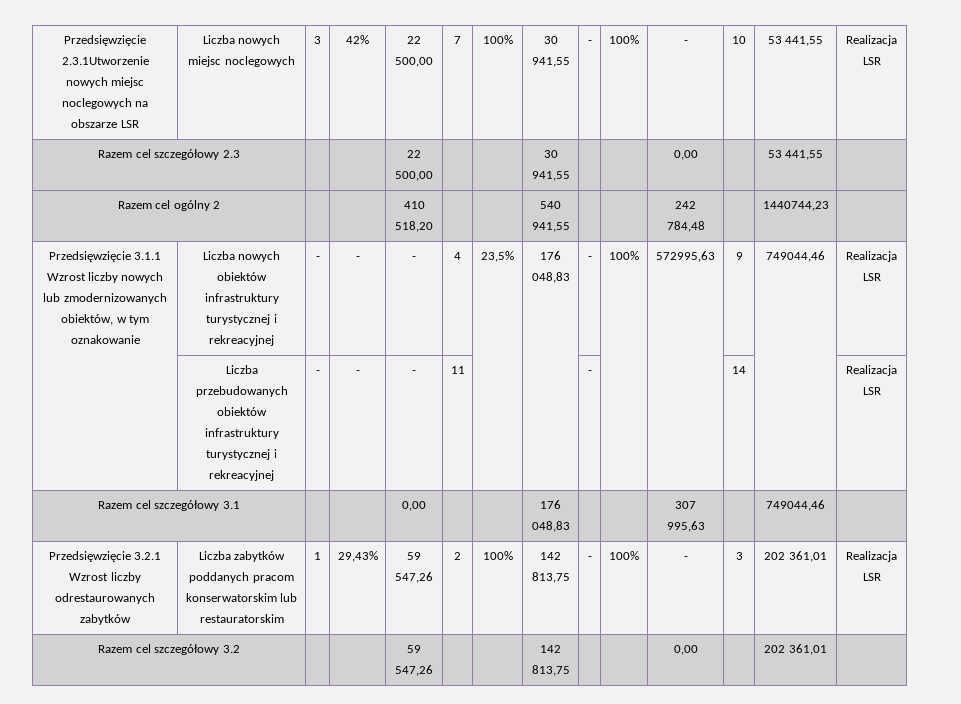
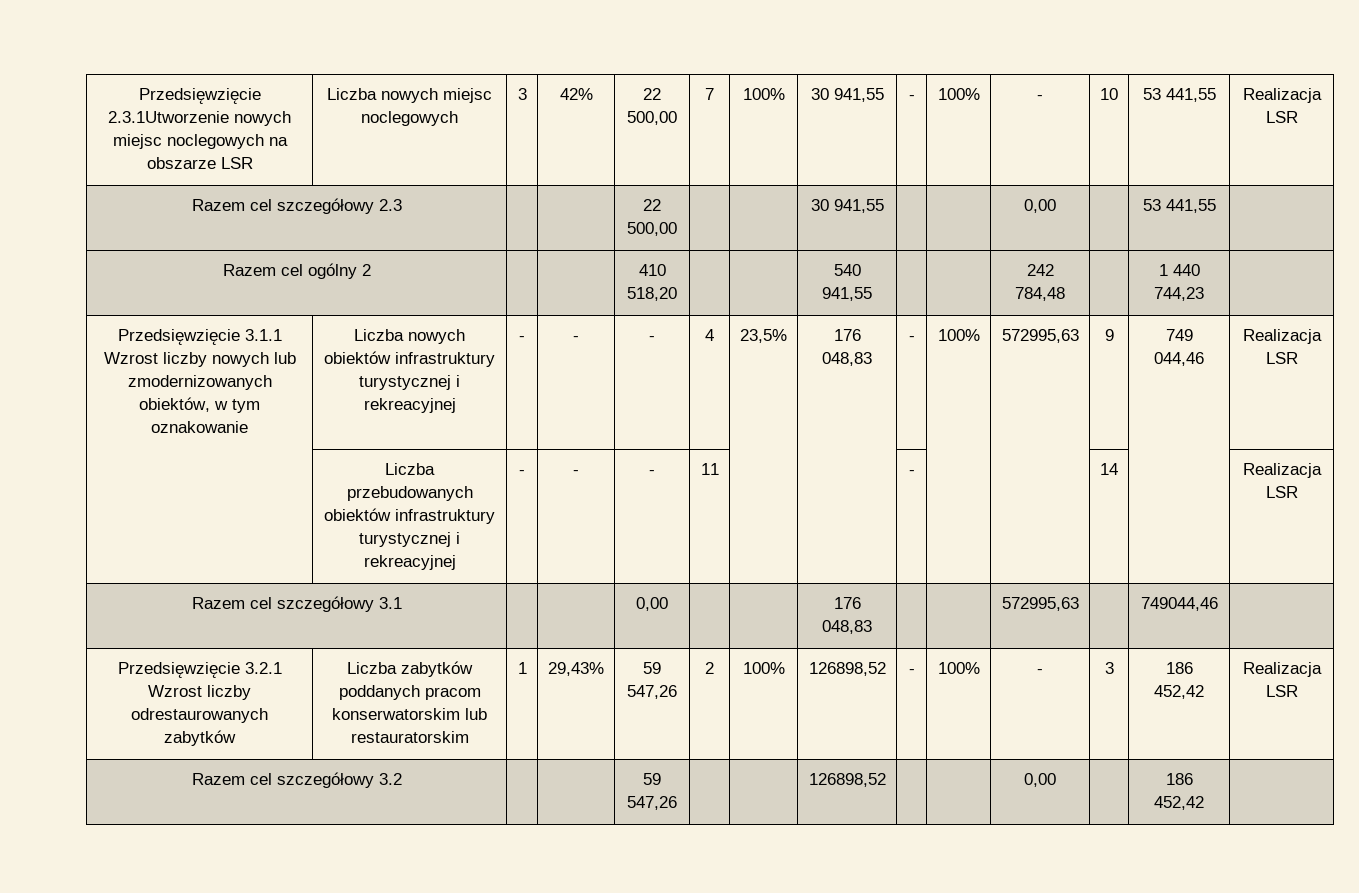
[762,201,829,211] 1440744,23 -> [1158,264,1200,276] [1154,287,1204,301] 1 440 744,23
[766,251,825,262] 749044,46 -> [1165,329,1193,341] [1154,352,1204,366] 749 044,46
[675,501,696,509] [666,521,705,532] 307 995,63 -> [1001,597,1079,611] 572995,63
[540,552,561,560] [531,572,570,583] 142 813,75 -> [808,662,886,676] 126898,52
[764,551,827,562] 202 361,01 -> [1165,662,1193,674] [1154,685,1204,699] 186 452,42
[540,645,561,653] [531,665,570,676] [673,645,698,655] [764,644,827,655] 142 813,75 | | | 0,00 | | 202 361,01 -> [808,773,886,787] [1024,773,1056,787] [1165,773,1193,785] [1154,796,1204,810] 126898,52 | | | 0,00 | | 186 452,42

